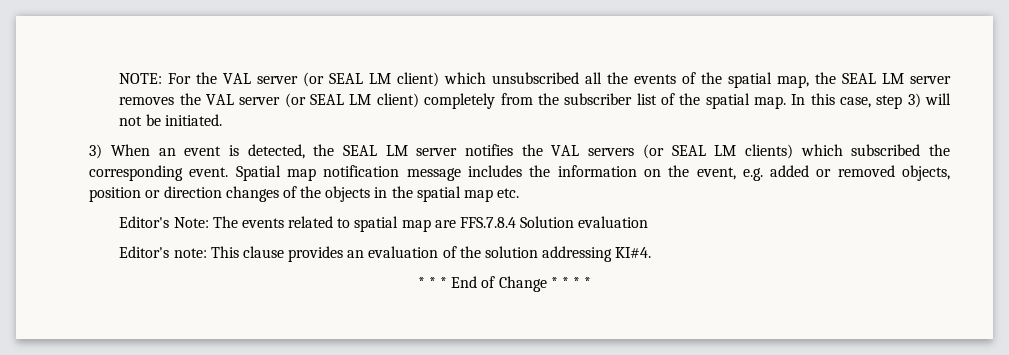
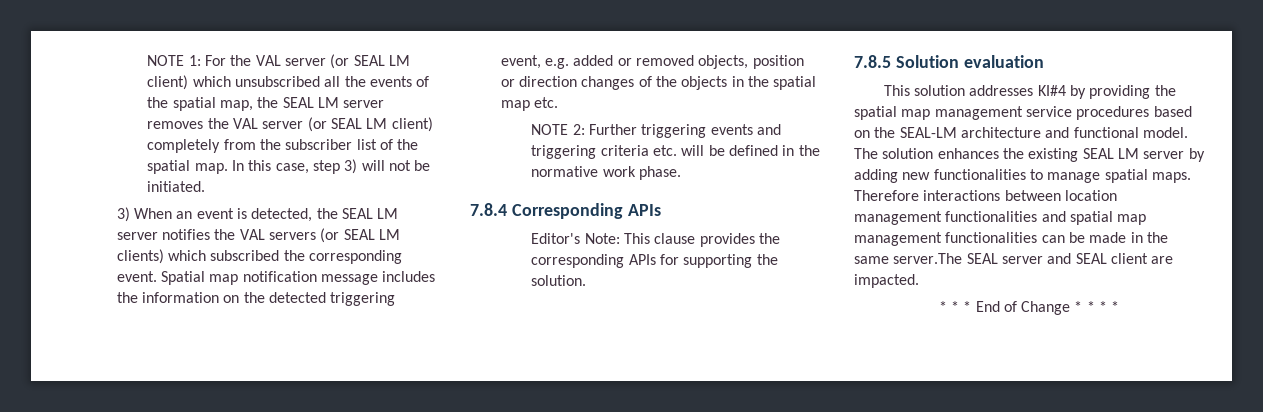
[119,73,163,84] NOTE: -> [147,55,201,66] NOTE 1:
(690, 171) none -> [269,292,396,306] detected triggering
[119,216,649,232] [119,246,652,262] Editor's Note: The events related to spatial map are FFS.7.8.4 Solution evaluation // Editor's note: This clause provides an evaluation of the solution addressing KI#4. -> [531,124,782,138] [531,145,820,159] [531,166,682,180] [470,203,661,219] [531,233,781,247] [531,254,778,268] [531,275,587,286] [854,55,1044,68] [883,85,1176,99] [854,106,1192,120] [854,127,1188,138] [854,148,1205,162] [854,169,1191,183] [854,190,1117,201] [854,211,1147,225] [854,232,1168,246] [854,253,1174,264] [854,274,919,288] NOTE 2: Further triggering events and triggering criteria etc. will be defined in the normative work phase. // 7.8.4 Corresponding APIs // Editor's Note: This clause provides the corresponding APIs for supporting the solution. // 7.8.5 Solution evaluation // This solution addresses KI#4 by providing the spatial map management service procedures based on the SEAL-LM architecture and functional model. The solution enhances the existing SEAL LM server by adding new functionalities to manage spatial maps. Therefore interactions between location management functionalities and spatial map management functionalities can be made in the same server.The SEAL server and SEAL client are impacted.

